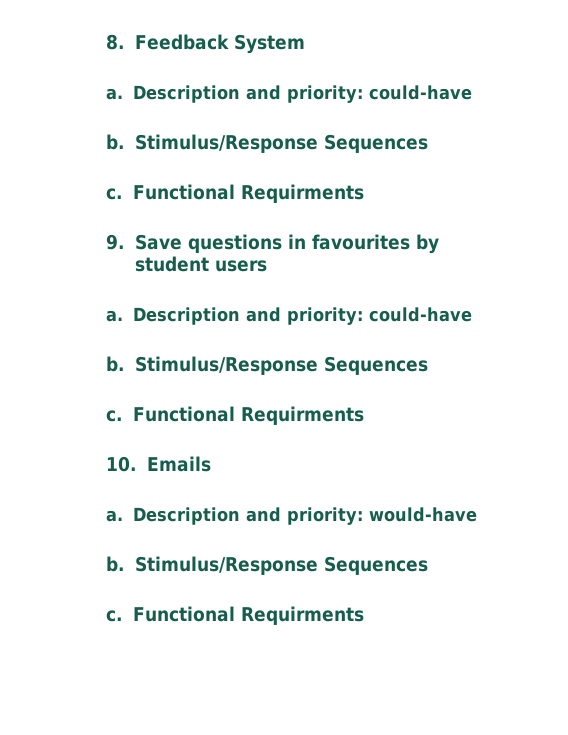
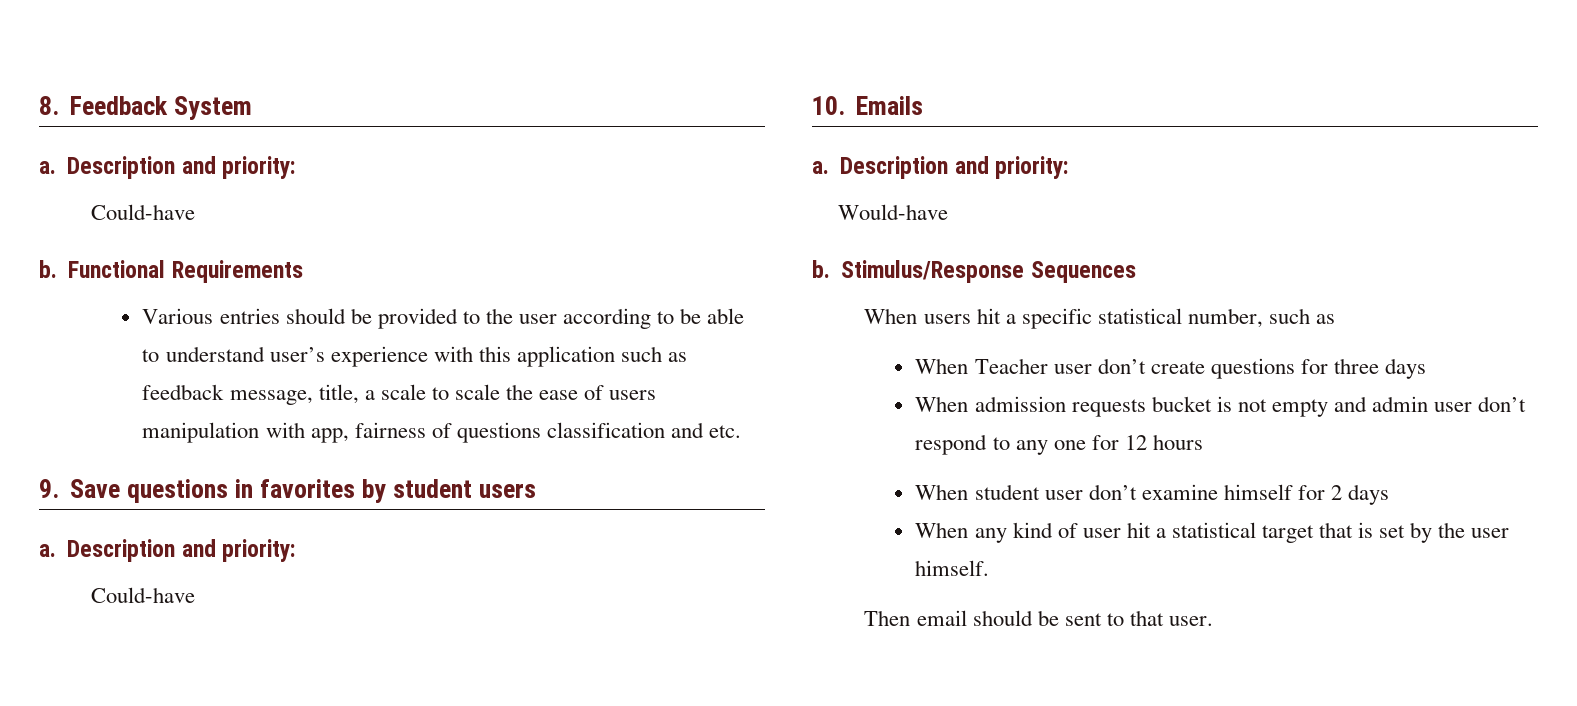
[368,85,472,100] [106,134,428,153] [106,184,364,203] could-have // b. Stimulus/Response Sequences // c. Functional Requirments -> [91,204,196,220] [39,260,303,283] [142,308,745,329] [142,346,688,367] [142,384,657,405] [142,422,742,443] // Could-have // b. Functional Requirements // Various entries should be provided to the user according to be able to understand user’s experience with this application such as feedback message, title, a scale to scale the ease of users manipulation with app, fairness of questions classification and etc.
[311,234,410,250] favourites -> [260,479,356,498] favorites
[368,307,472,322] [106,356,428,375] [106,406,364,425] could-have // b. Stimulus/Response Sequences // c. Functional Requirments -> [91,587,196,603] // Could-have
[368,507,477,522] [106,556,428,575] [106,606,364,625] would-have // b. Stimulus/Response Sequences // c. Functional Requirments -> [838,204,949,220] [812,260,1136,283] [864,308,1336,329] [915,358,1427,379] [915,396,1527,417] [915,434,1203,455] [915,484,1390,505] [915,522,1510,543] [915,560,990,576] [864,610,1213,626] // Would-have // b. Stimulus/Response Sequences // When users hit a specific statistical number, such as // When Teacher user don’t create questions for three days // When admission requests bucket is not empty and admin user don’t respond to any one for 12 hours // When student user don’t examine himself for 2 days // When any kind of user hit a statistical target that is set by the user himself. // Then email should be sent to that user.

